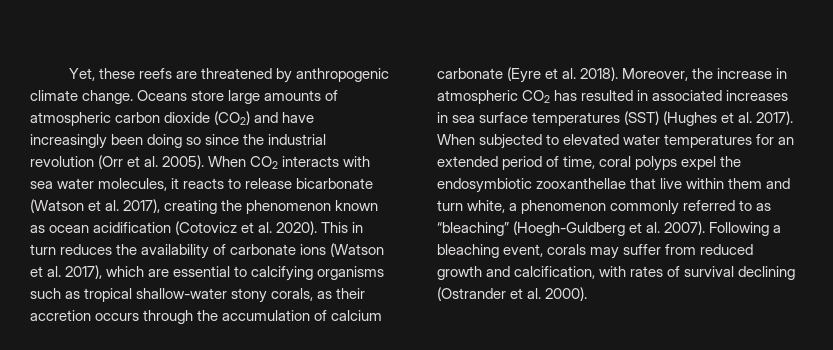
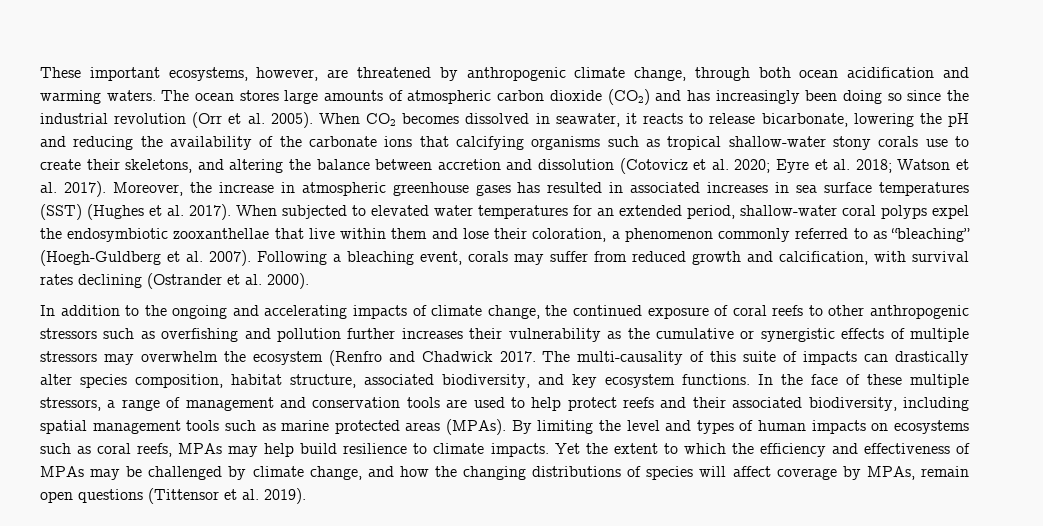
[68,68,172,81] Yet, these reefs -> [40,67,319,81] These important ecosystems, however,
[82,90,225,104] change. Oceans store -> [634,67,970,81] [40,90,279,104] change, through both ocean acidification and warming waters. The ocean stores
[282,112,315,123] have -> [686,90,710,101] has
[282,156,371,167] [30,178,374,191] [30,199,379,214] [30,221,364,235] [30,244,113,255] interacts with sea water molecules, it reacts to release bicarbonate (Watson et al. 2017), creating the phenomenon known as ocean acidification (Cotovicz et al. 2020). This in turn reduces -> [402,113,969,127] [40,136,134,150] becomes dissolved in seawater, it reacts to release bicarbonate, lowering the pH and reducing
(227, 249) none -> [279,136,302,147] the
[330,243,385,257] [30,265,248,279] (Watson et al. 2017), which are essential to -> [419,136,449,147] that
[271,288,366,301] [30,310,383,324] [437,67,619,83] corals, as their accretion occurs through the accumulation of calcium carbonate (Eyre et al. 2018). -> [878,136,970,147] [40,158,970,174] [40,181,106,197] corals use to create their skeletons, and altering the balance between accretion and dissolution (Cotovicz et al. 2020; Eyre et al. 2018; Watson et al. 2017).
[522,90,551,103] CO2 -> [392,182,511,196] greenhouse gases
[502,156,596,170] period of time, -> [687,205,837,219] period, shallow-water
[437,200,506,213] turn white, -> [462,228,607,242] lose their coloration,
[630,266,735,277] rates of survival -> [912,251,969,262] [40,274,73,285] survival rates
(588, 294) none -> [40,305,969,319] [40,328,969,342] [40,350,970,366] [40,374,969,388] [40,397,970,411] [40,419,970,435] [40,443,970,457] [40,466,969,480] [40,488,306,504] // In addition to the ongoing and accelerating impacts of climate change, the continued exposure of coral reefs to other anthropogenic stressors such as overfishing and pollution further increases their vulnerability as the cumulative or synergistic effects of multiple stressors may overwhelm the ecosystem (Renfro and Chadwick 2017. The multi-causality of this suite of impacts can drastically alter species composition, habitat structure, associated biodiversity, and key ecosystem functions. In the face of these multiple stressors, a range of management and conservation tools are used to help protect reefs and their associated biodiversity, including spatial management tools such as marine protected areas (MPAs). By limiting the level and types of human impacts on ecosystems such as coral reefs, MPAs may help build resilience to climate impacts. Yet the extent to which the efficiency and effectiveness of MPAs may be challenged by climate change, and how the changing distributions of species will affect coverage by MPAs, remain open questions (Tittensor et al. 2019).

